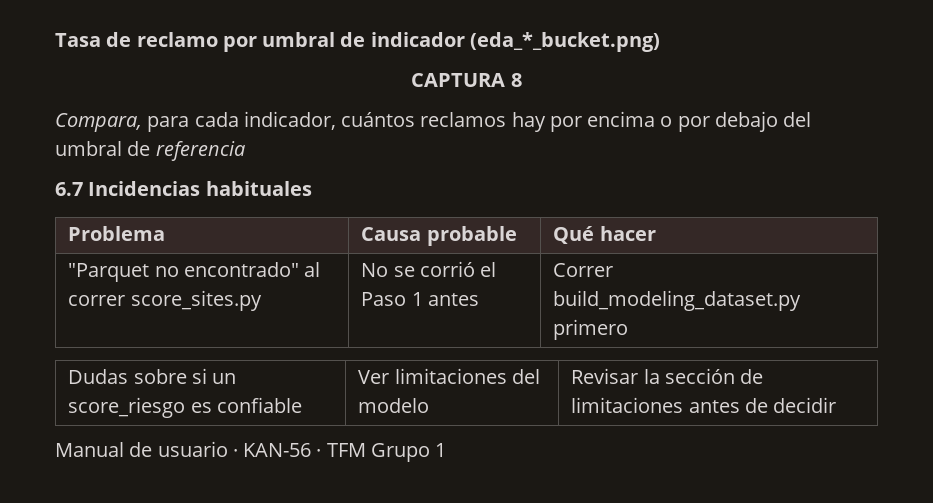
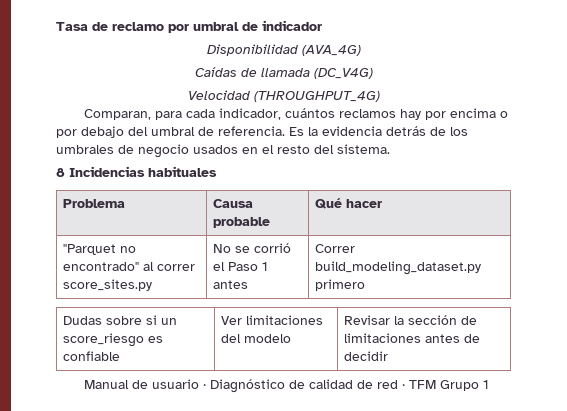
[469,32,660,52] [411,73,522,87] [55,113,142,132] (eda_*_bucket.png) // CAPTURA 8 // Compara, -> [206,44,361,56] [194,67,373,79] [187,90,380,102] [84,109,152,120] // Disponibilidad (AVA_4G) // Caídas de llamada (DC_V4G) // Velocidad (THROUGHPUT_4G) // Comparan,
[155,141,245,161] [55,182,83,196] referencia // 6.7 -> [218,126,468,136] [56,144,390,158] [56,168,65,177] referencia. Es la evidencia detrás de los umbrales de negocio usados en el resto del sistema. // 8
[243,443,312,457] KAN-56 -> [210,379,399,393] Diagnóstico de calidad de red

